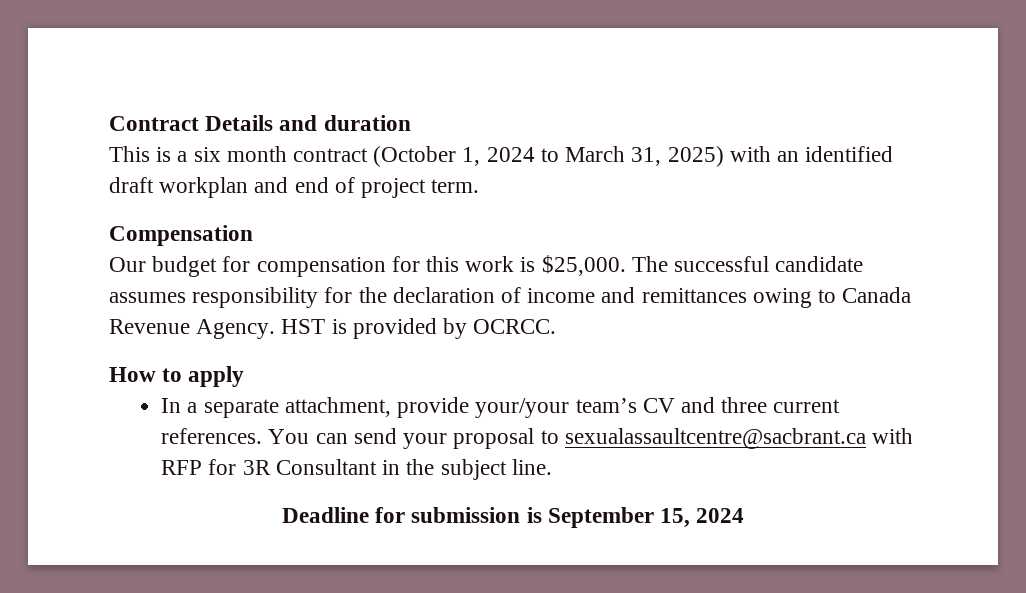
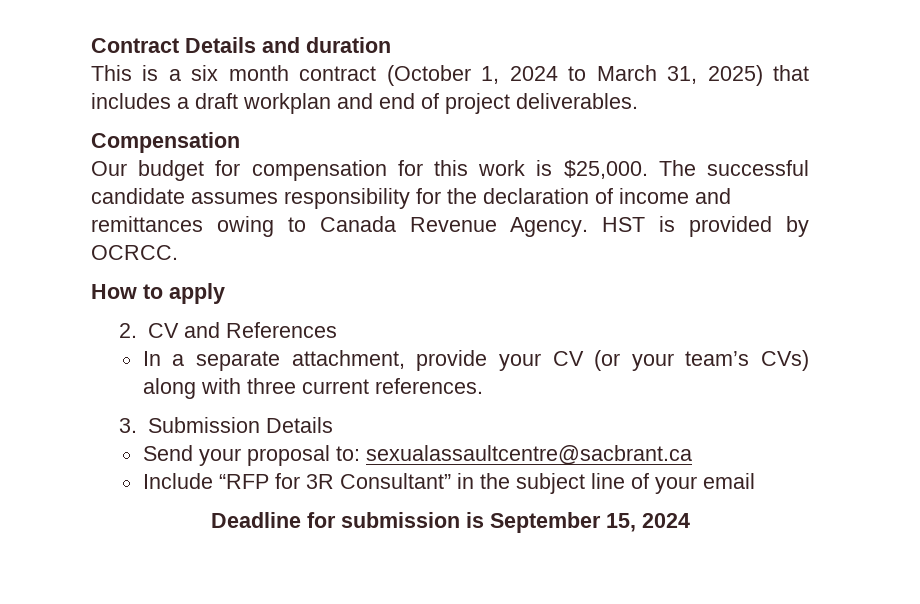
[729,146,894,162] with an identified -> [772,65,809,81] [91,93,189,109] that includes a
[431,179,480,193] term. -> [516,93,638,109] deliverables.
(245, 376) none -> [119,322,337,338] // 2. CV and References
[475,397,715,418] your/your team’s CV and -> [498,350,809,371] [142,378,241,399] your CV (or your team’s CVs) along with
[268,428,397,444] You can send -> [119,417,333,433] [142,445,193,461] // 3. Submission Details // Send
[540,430,559,444] to -> [335,446,360,461] to:
[871,428,913,444] [161,460,203,475] with RFP -> [142,473,269,489] // Include “RFP
[275,459,377,475] Consultant -> [339,473,451,489] Consultant”
[511,459,552,475] line. -> [590,473,755,494] line of your email

